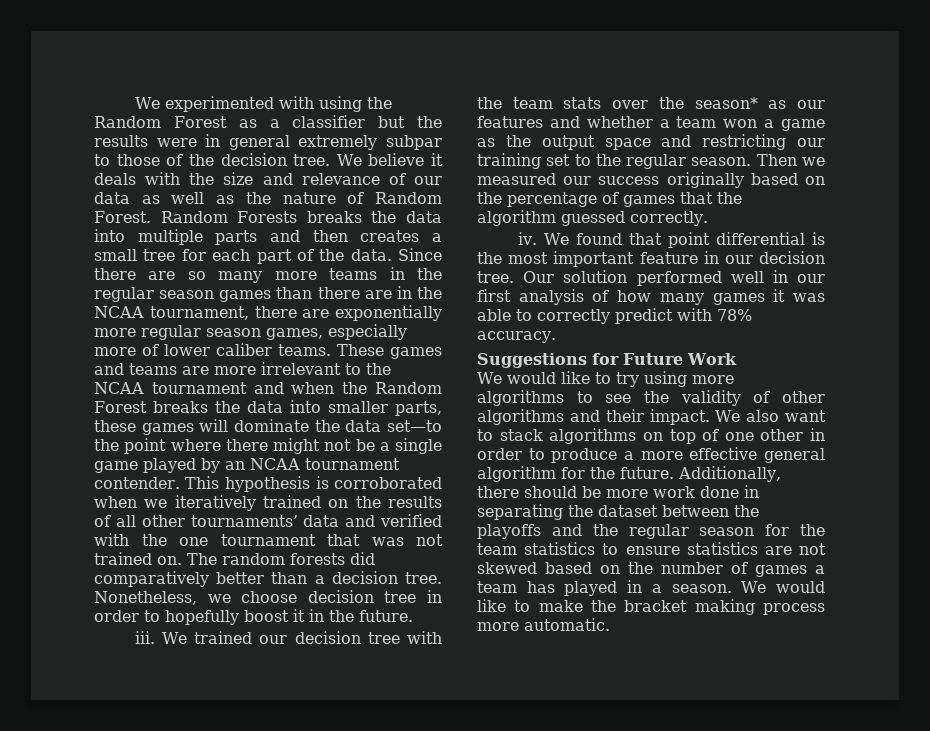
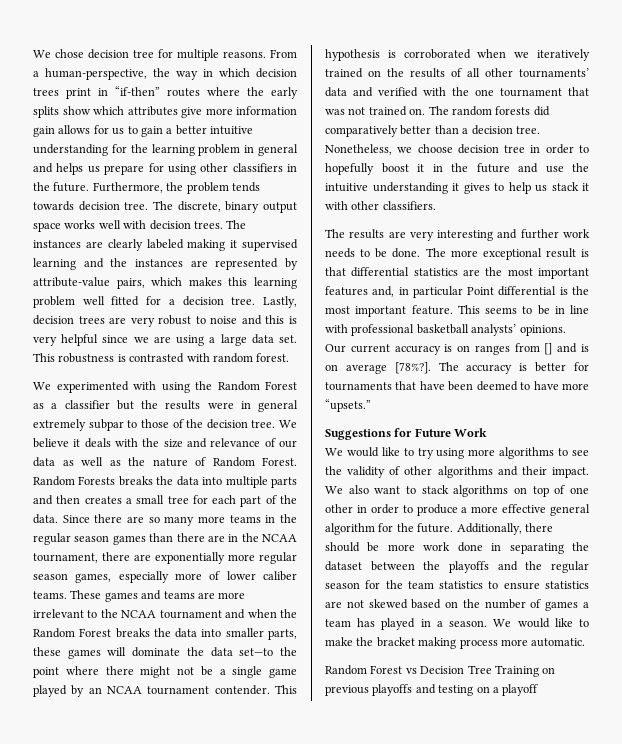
[134,97,160,109] We -> [33,49,297,61] [33,68,297,80] [33,86,298,99] [33,106,297,118] [33,125,253,137] [33,144,298,156] [33,163,297,175] [33,182,260,194] [33,201,297,213] [33,220,247,232] [33,239,298,251] [33,258,298,270] [33,277,297,289] [33,296,297,308] [33,315,297,327] [33,334,298,346] [33,353,290,363] [33,382,51,390] We chose decision tree for multiple reasons. From a human-perspective, the way in which decision trees print in “if-then” routes where the early splits show which attributes give more information gain allows for us to gain a better intuitive understanding for the learning problem in general and helps us prepare for using other classifiers in the future. Furthermore, the problem tends towards decision tree. The discrete, binary output space works well with decision trees. The instances are clearly labeled making it supervised learning and the instances are represented by attribute-value pairs, which makes this learning problem well fitted for a decision tree. Lastly, decision trees are very robust to noise and this is very helpful since we are using a large data set. This robustness is contrasted with random forest. // We
[359,610,413,622] [134,631,442,644] [477,97,825,109] [477,116,825,131] [477,134,825,150] [477,153,825,169] [477,172,825,188] [477,192,742,207] [477,210,708,226] [517,232,710,248] future. // iii. We trained our decision tree with the team stats over the season* as our features and whether a team won a game as the output space and restricting our training set to the regular season. Then we measured our success originally based on the percentage of games that the algorithm guessed correctly. // iv. We found that point -> [476,163,589,173] [325,182,589,194] [325,201,436,210] [325,229,590,241] [325,248,589,260] [325,267,589,279] [325,286,495,298] future and use the intuitive understanding it gives to help us stack it with other classifiers. // The results are very interesting and further work needs to be done. The more exceptional result is that differential statistics are the most important features and, in particular Point
[639,251,825,264] [477,270,825,286] [477,289,825,305] [477,308,752,324] [477,331,556,343] feature in our decision tree. Our solution performed well in our first analysis of how many games it was able to correctly predict with 78% accuracy. -> [411,305,589,315] [325,324,566,336] [325,343,589,355] [325,362,589,374] [325,381,589,391] [325,399,371,412] feature. This seems to be in line with professional basketball analysts’ opinions. Our current accuracy is on ranges from [] and is on average [78%?]. The accuracy is better for tournaments that have been deemed to have more “upsets.”
(610, 624) none -> [325,665,556,677] [325,684,539,696] // Random Forest vs Decision Tree Training on previous playoffs and testing on a playoff

